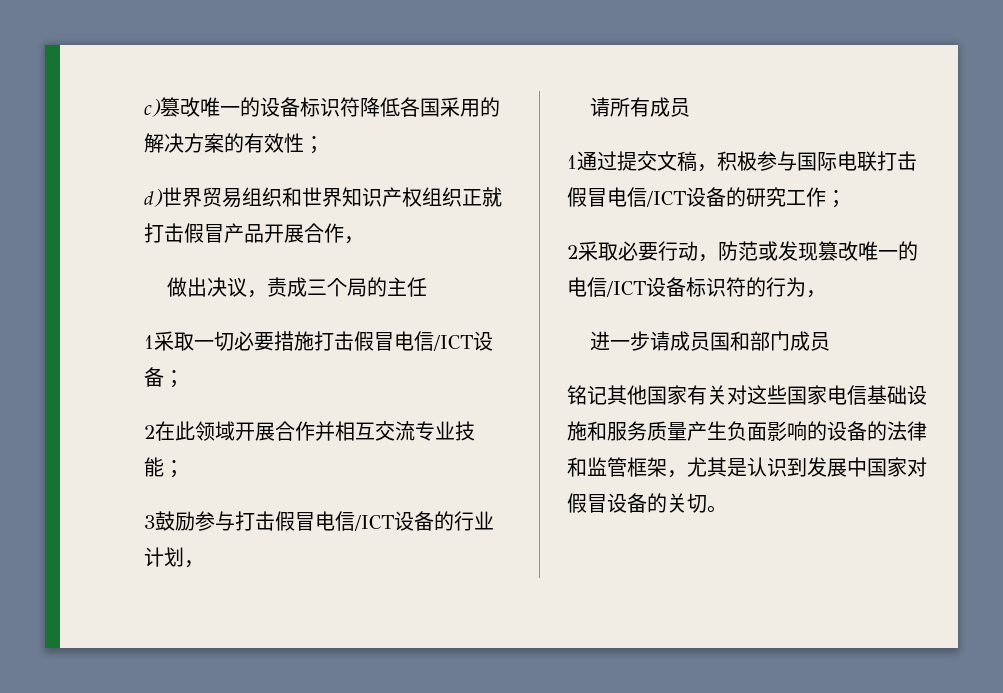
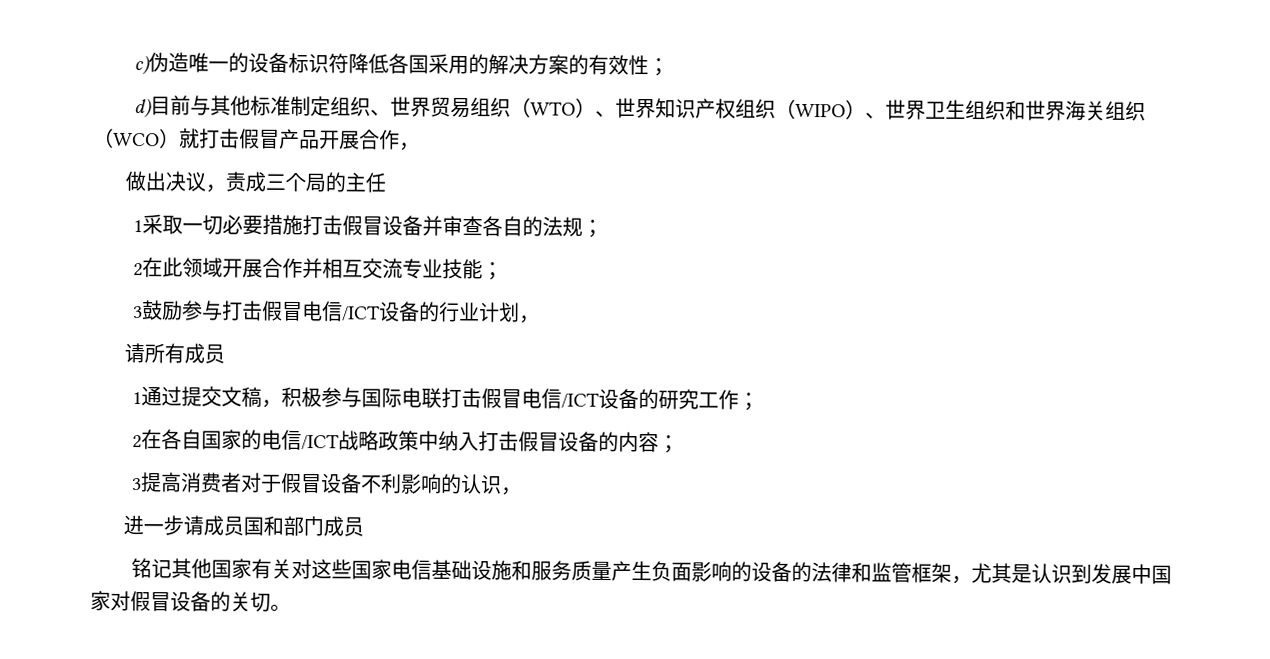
[160,97,200,117] 篡改 -> [148,52,190,73] 伪造
(163, 198) none -> [150,95,392,117] 目前与其他标准制定组织、
[282,187,302,207] 和 -> [510,97,617,118] （WTO）、
[462,189,482,206] 正 -> [775,98,1147,122] [93,127,180,149] （WIPO）、世界卫生组织和世界海关组织（WCO）
[394,331,493,351] [144,367,164,387] 电信/ICT设备 -> [382,215,584,237] 设备并审查各自的法规
[578,241,918,262] [567,277,806,297] 采取必要行动，防范或发现篡改唯一的电信/ICT设备标识符的行为 -> [141,429,680,454] [132,472,503,495] 在各自国家的电信/ICT战略政策中纳入打击假冒设备的内容； // 3提高消费者对于假冒设备不利影响的认识

